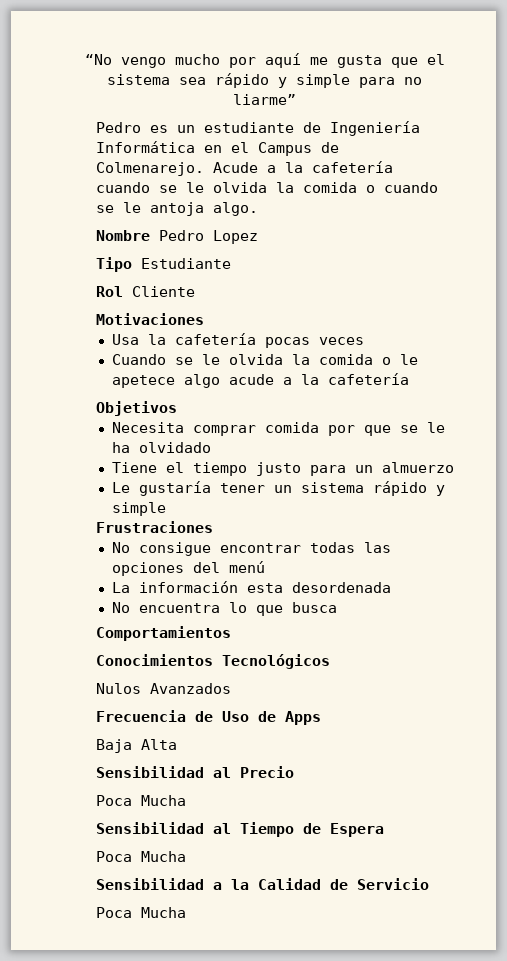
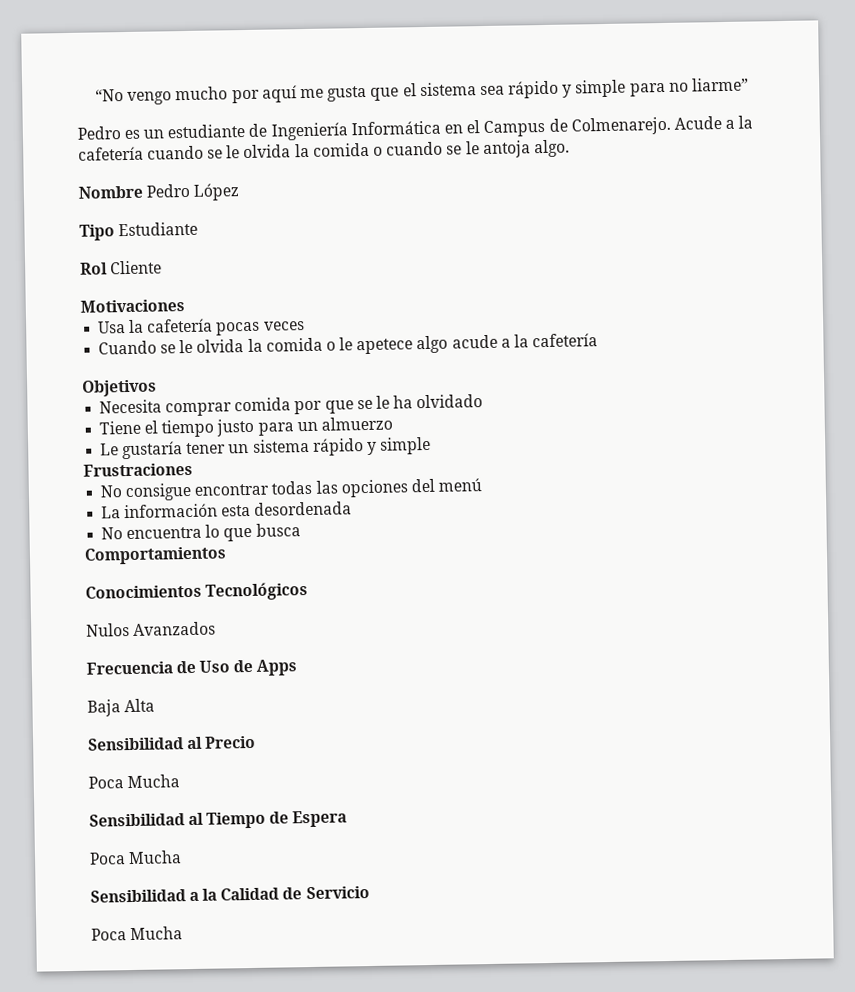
[212,230,258,244] Lopez -> [193,183,241,201] López

